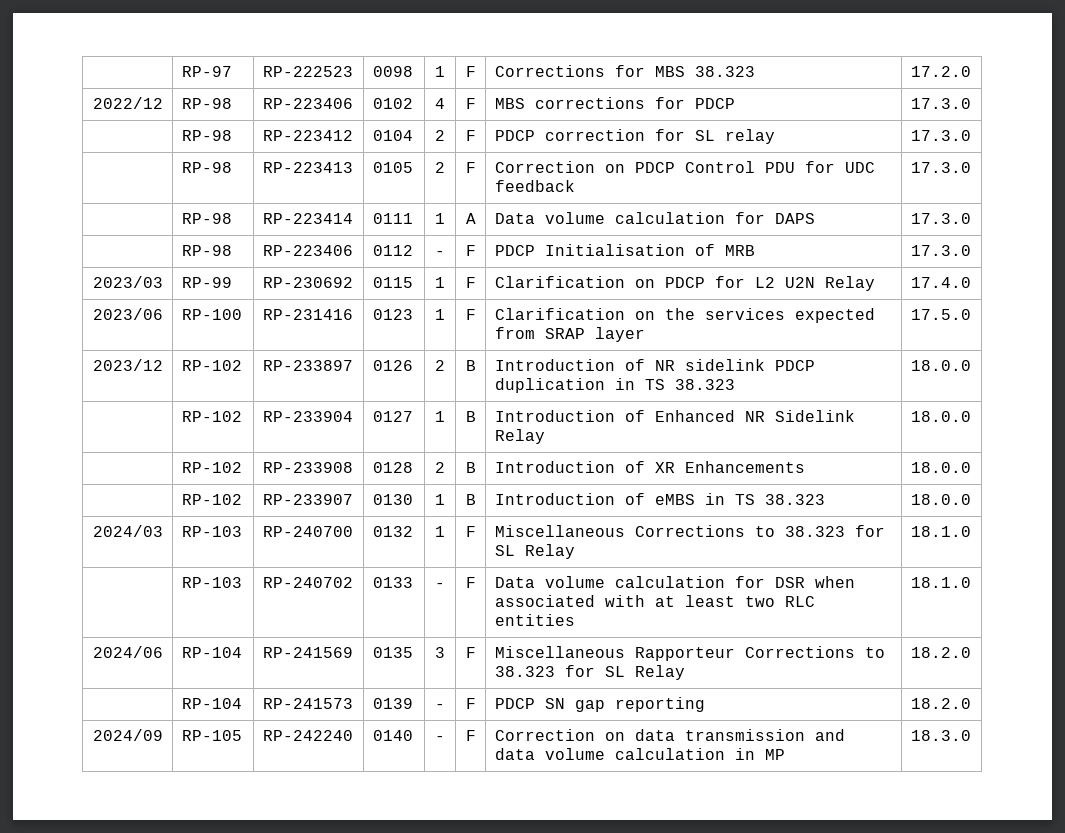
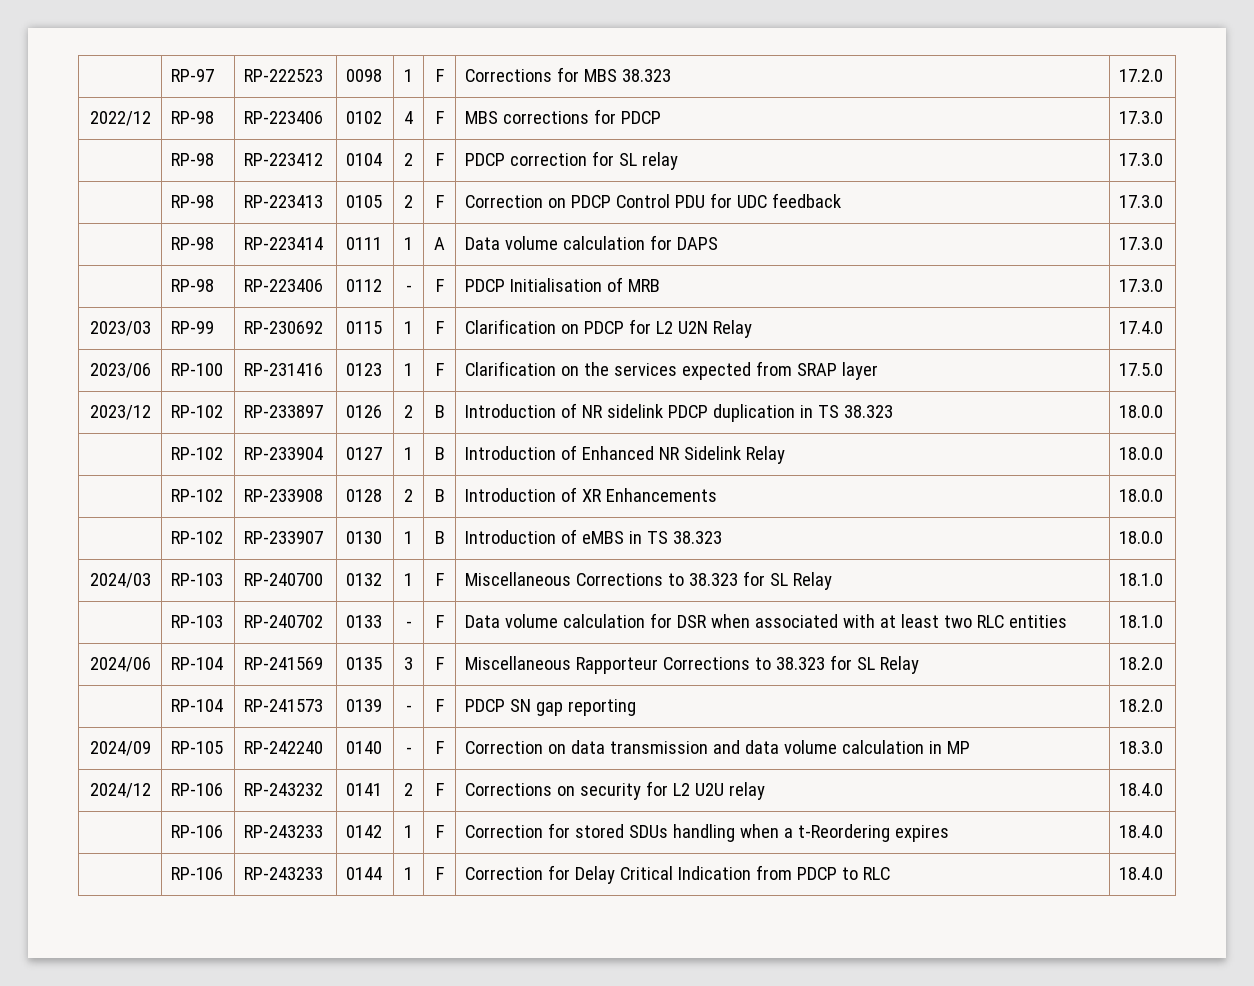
(971, 735) none -> [89,783,151,798] [170,783,223,796] [243,783,323,796] [345,783,382,796] [404,783,413,796] [435,783,444,796] [464,781,765,800] [1118,783,1163,796] [170,825,223,838] [243,825,323,838] [345,825,382,838] [404,825,413,838] [435,825,444,838] [464,823,949,842] [1118,825,1163,838] [170,867,223,880] [243,867,323,880] [345,867,382,880] [404,867,413,880] [435,867,444,880] [464,865,890,884] [1118,867,1163,880] // 2024/12 | RP-106 | RP-243232 | 0141 | 2 | F | Corrections on security for L2 U2U relay | 18.4.0 // | RP-106 | RP-243233 | 0142 | 1 | F | Correction for stored SDUs handling when a t-Reordering expires | 18.4.0 // | RP-106 | RP-243233 | 0144 | 1 | F | Correction for Delay Critical Indication from PDCP to RLC | 18.4.0

